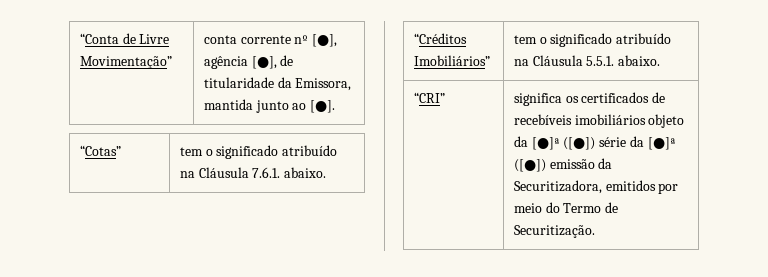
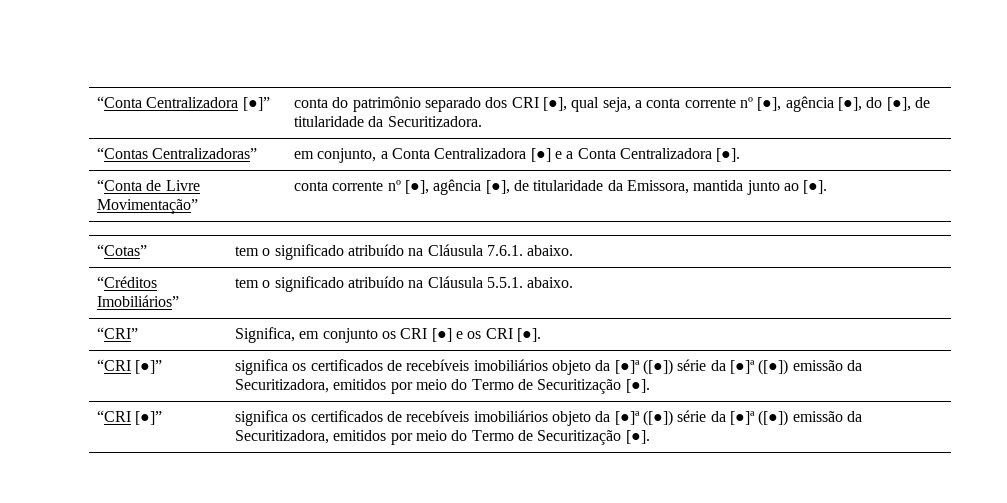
[79,33,119,44] “Conta -> [97,96,270,111] [294,96,930,112] [294,116,482,127] [97,147,258,159] [294,148,741,163] [97,179,143,191] “Conta Centralizadora [●]” | conta do patrimônio separado dos CRI [●], qual seja, a conta corrente nº [●], agência [●], do [●], de titularidade da Securitizadora. // “Contas Centralizadoras” | em conjunto, a Conta Centralizadora [●] e a Conta Centralizadora [●]. // “Conta
(445, 97) none -> [235,327,541,343] [97,359,163,374] | Significa, em conjunto os CRI [●] e os CRI [●]. // “CRI [●]”
[513,225,595,238] Securitização. -> [537,379,650,394] [97,410,163,425] [235,410,862,426] [235,430,650,445] Securitização [●]. // “CRI [●]” | significa os certificados de recebíveis imobiliários objeto da [●]ª ([●]) série da [●]ª ([●]) emissão da Securitizadora, emitidos por meio do Termo de Securitização [●].

